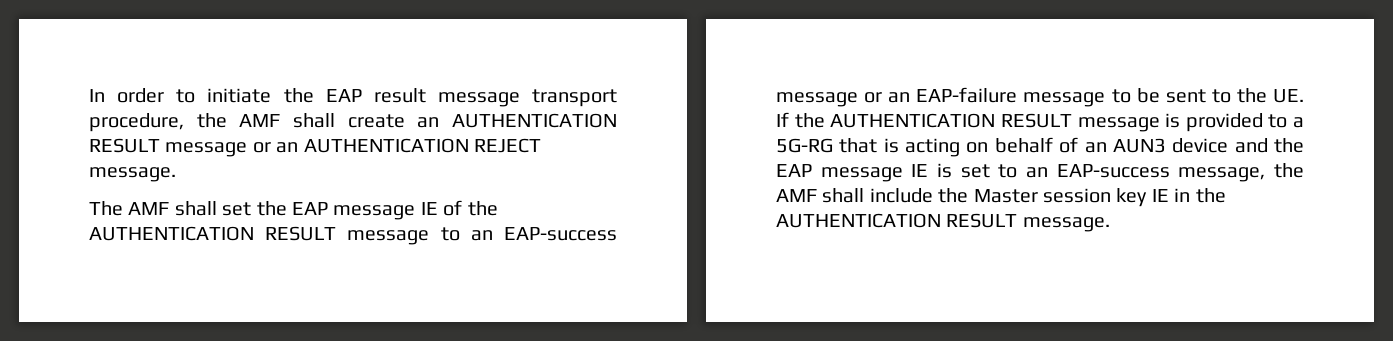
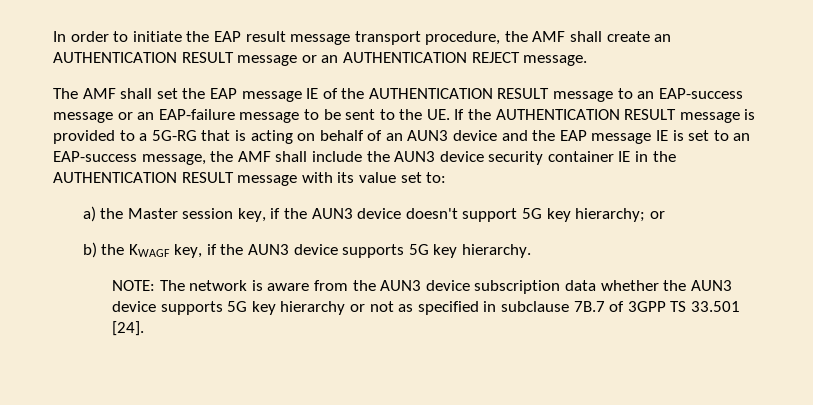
[973,188,1148,207] Master session key -> [394,151,614,165] AUN3 device security container
[1022,217,1110,232] message. -> [237,172,447,186] [82,206,665,222] [82,242,532,258] [112,280,732,294] [112,301,740,315] [112,321,145,336] message with its value set to: // a) the Master session key, if the AUN3 device doesn't support 5G key hierarchy; or // b) the KWAGF key, if the AUN3 device supports 5G key hierarchy. // NOTE: The network is aware from the AUN3 device subscription data whether the AUN3 device supports 5G key hierarchy or not as specified in subclause 7B.7 of 3GPP TS 33.501 [24].

